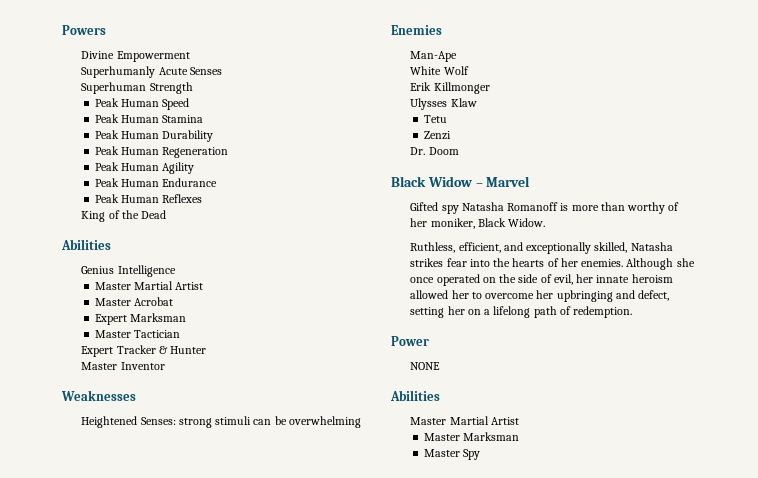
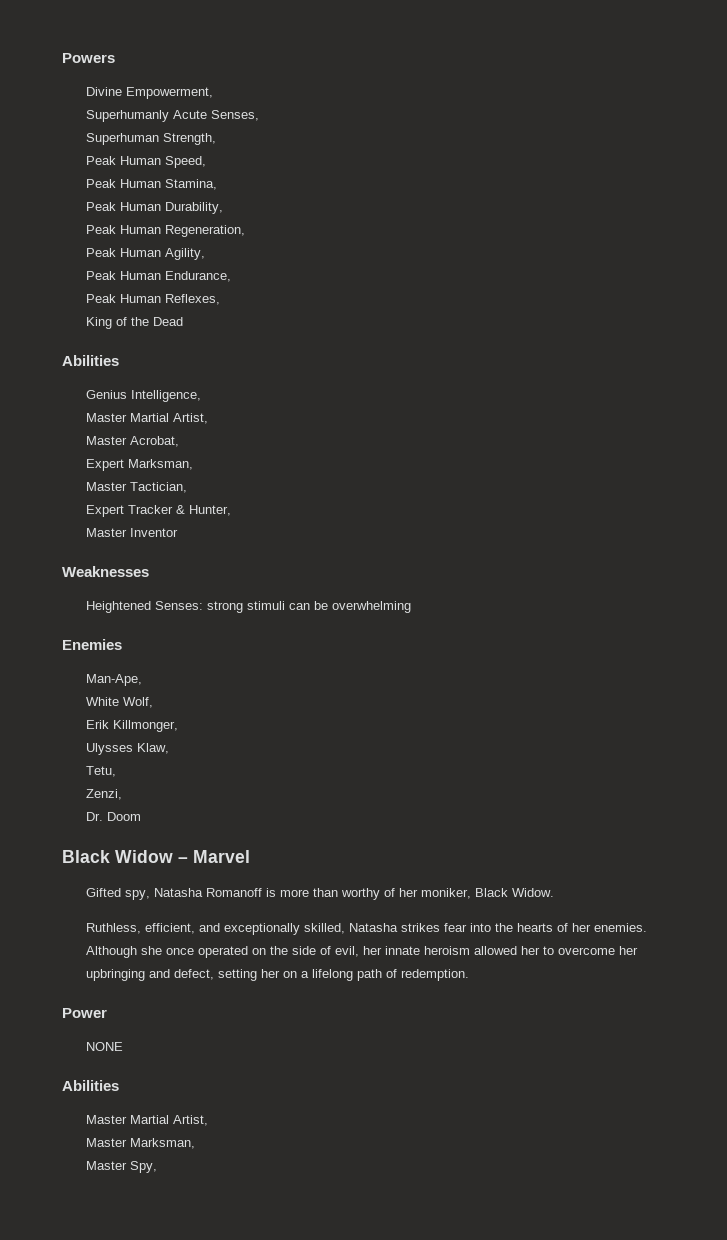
[116,51,190,62] Empowerment -> [126,87,214,99] Empowerment,
[189,67,222,75] Senses -> [211,110,260,121] Senses,
[149,82,193,94] [94,98,190,110] [94,114,204,123] [94,130,214,142] [94,146,229,158] [94,162,195,174] [94,178,218,187] [94,194,203,203] Strength // Peak Human Speed // Peak Human Stamina // Peak Human Durability // Peak Human Regeneration // Peak Human Agility // Peak Human Endurance // Peak Human Reflexes -> [163,133,217,145] [86,156,207,168] [86,179,218,190] [86,202,224,214] [86,225,246,237] [86,248,206,260] [86,271,232,282] [86,294,221,305] Strength, // Peak Human Speed, // Peak Human Stamina, // Peak Human Durability, // Peak Human Regeneration, // Peak Human Agility, // Peak Human Endurance, // Peak Human Reflexes,
[117,265,176,277] [94,281,204,290] [94,297,173,306] [94,313,186,325] [94,330,180,338] Intelligence // Master Martial Artist // Master Acrobat // Expert Marksman // Master Tactician -> [131,390,202,402] [86,413,209,424] [86,436,180,447] [86,459,194,471] [86,482,188,493] Intelligence, // Master Martial Artist, // Master Acrobat, // Expert Marksman, // Master Tactician,
[170,346,207,354] Hunter -> [189,505,232,516] Hunter,
[410,51,458,62] Man-Ape -> [86,674,143,686] Man-Ape,
[443,66,469,75] Wolf -> [123,697,154,708] Wolf,
[433,82,490,94] Killmonger -> [113,720,179,732] Killmonger,
[450,98,477,107] [423,115,447,123] [423,131,451,140] Klaw // Tetu // Zenzi -> [137,743,170,754] [86,766,117,777] [86,789,123,800] Klaw, // Tetu, // Zenzi,
[441,205,459,214] spy -> [125,890,151,900] spy,
[490,417,519,425] [423,432,519,441] [423,449,480,460] Artist // Master Marksman // Master Spy -> [173,1115,209,1126] [86,1138,196,1149] [86,1161,158,1173] Artist, // Master Marksman, // Master Spy,

